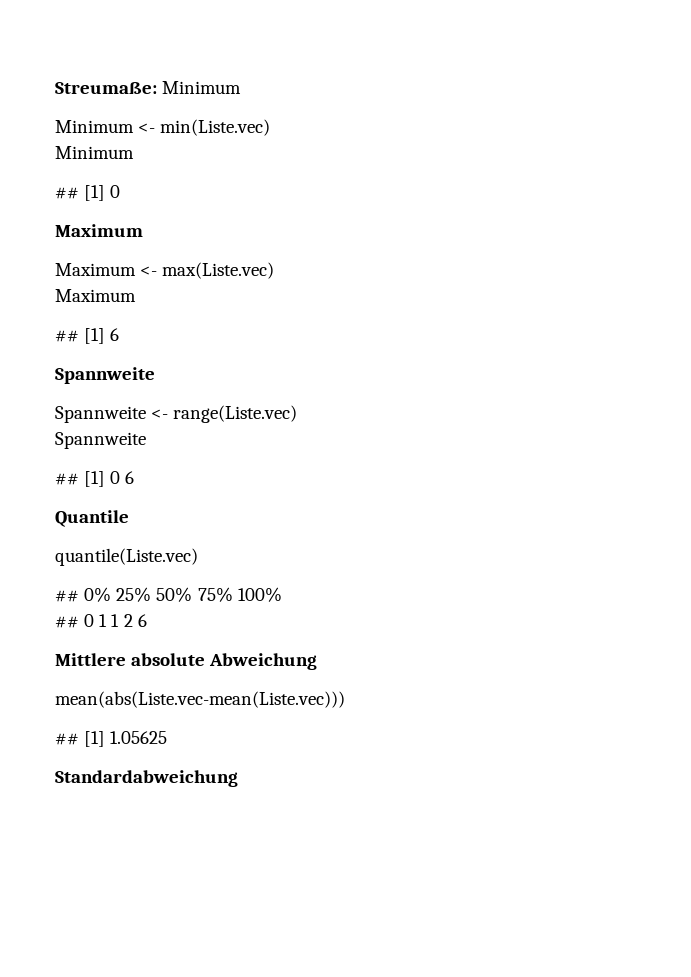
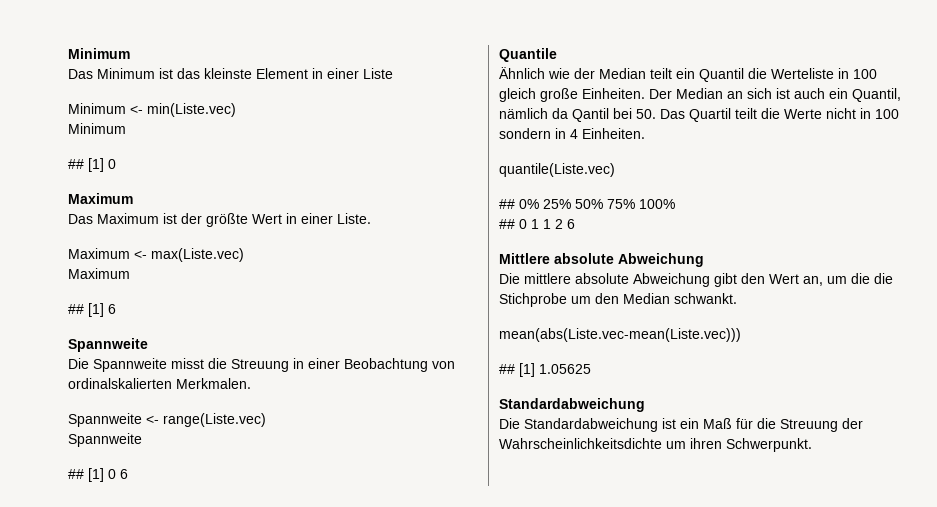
[55,81,242,94] Streumaße: Minimum -> [68,48,130,59] [68,68,393,79] Minimum // Das Minimum ist das kleinste Element in einer Liste
(143, 230) none -> [68,213,371,227] // Das Maximum ist der größte Wert in einer Liste.
(155, 375) none -> [68,358,455,372] [68,378,251,389] // Die Spannweite misst die Streuung in einer Beobachtung von ordinalskalierten Merkmalen.
(129, 518) none -> [499,67,877,82] [499,88,901,102] [499,108,899,122] [499,128,645,139] // Ähnlich wie der Median teilt ein Quantil die Werteliste in 100 gleich große Einheiten. Der Median an sich ist auch ein Quantil, nämlich da Qantil bei 50. Das Quartil teilt die Werte nicht in 100 sondern in 4 Einheiten.
(318, 661) none -> [499,273,893,287] [499,293,737,307] // Die mittlere absolute Abweichung gibt den Wert an, um die die Stichprobe um den Median schwankt.
(238, 778) none -> [499,418,863,432] [499,438,812,452] // Die Standardabweichung ist ein Maß für die Streuung der Wahrscheinlichkeitsdichte um ihren Schwerpunkt.

